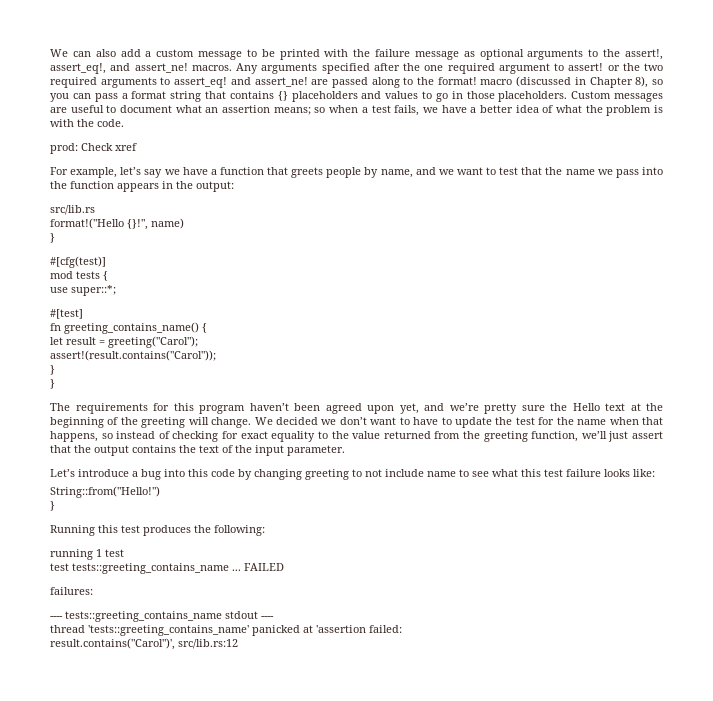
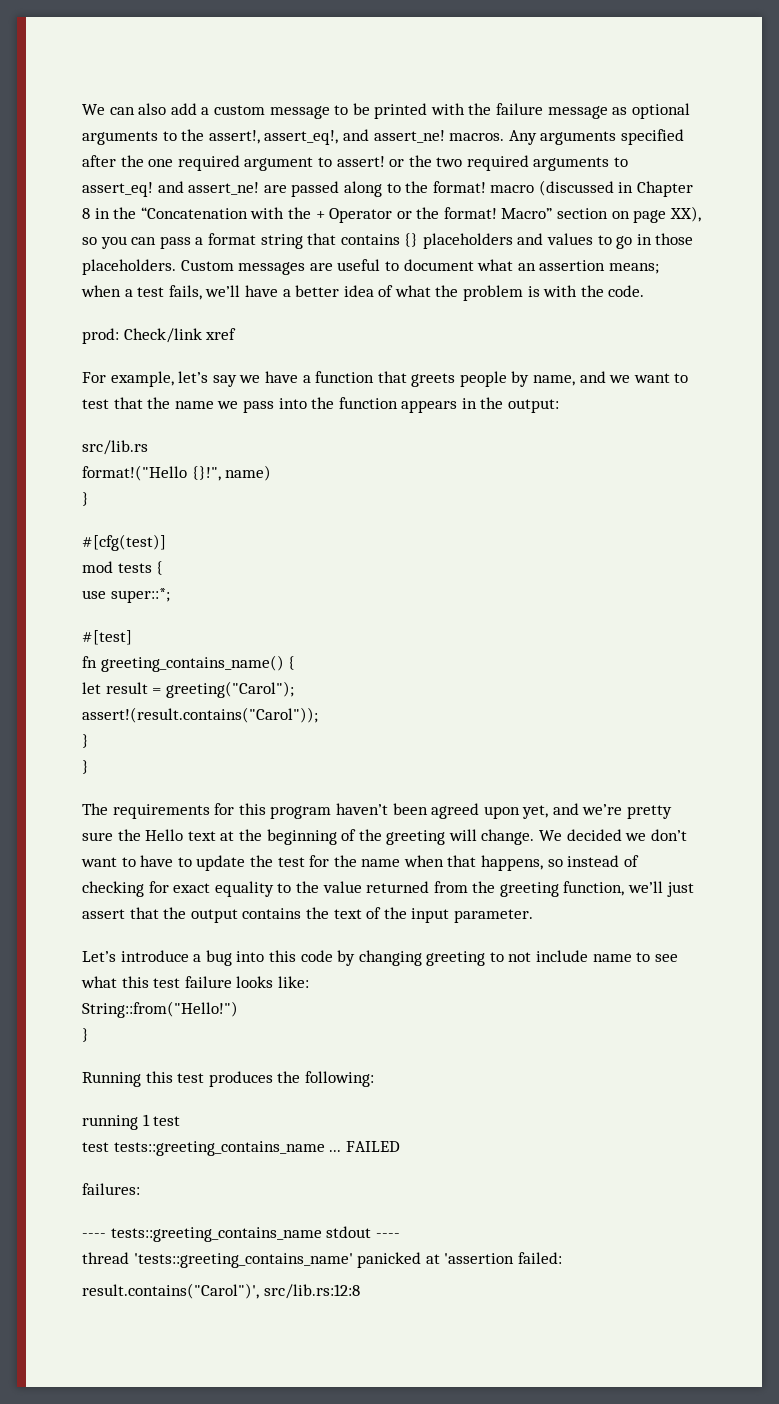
[635,76,649,88] 8), -> [82,206,701,223] 8 in the “Concatenation with the + Operator or the format! Macro” section on page XX),
[314,107,326,113] so -> (659, 268) none
[422,107,438,113] we -> [205,285,241,297] we’ll
[81,143,113,151] Check -> [123,328,202,343] Check/link
[178,639,238,649] src/lib.rs:12 -> [263,1284,360,1299] src/lib.rs:12:8

